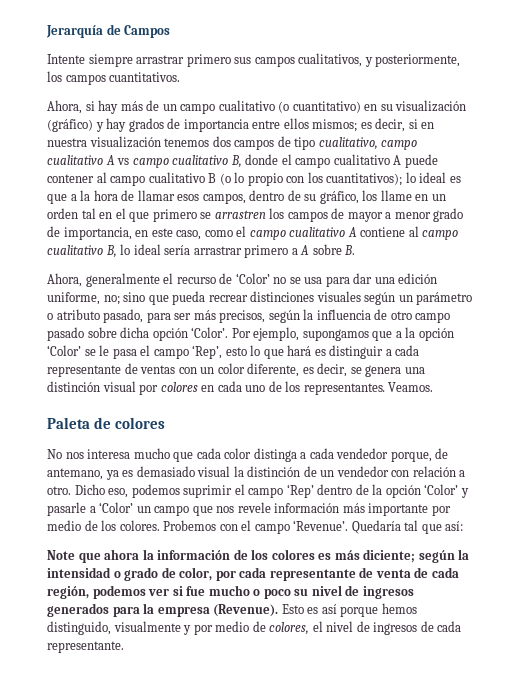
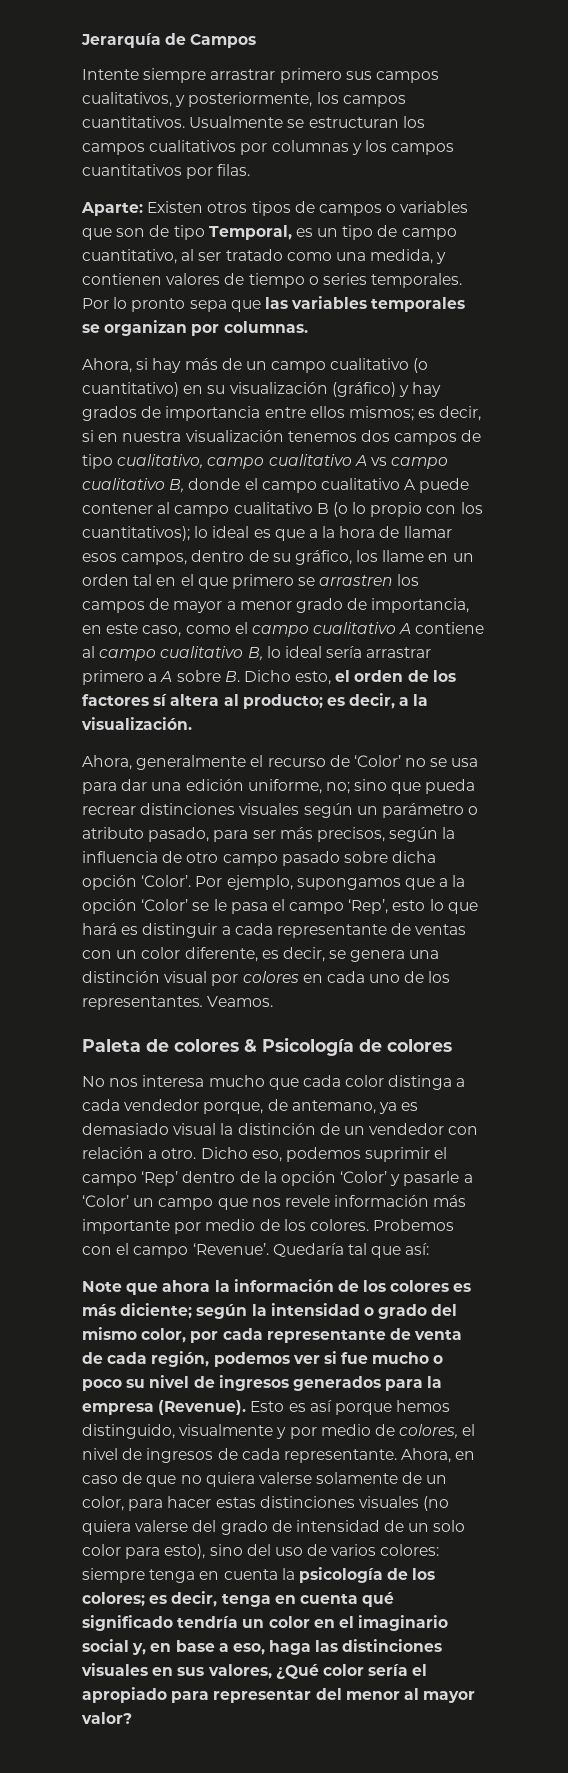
(181, 77) none -> [189,116,425,128] [82,140,455,155] [82,164,251,179] [81,201,469,216] [82,225,457,240] [82,249,447,264] [82,273,463,288] [82,296,466,312] [82,320,308,336] Usualmente se estructuran los campos cualitativos por columnas y los campos cuantitativos por filas. // Aparte: Existen otros tipos de campos o variables que son de tipo Temporal, es un tipo de campo cuantitativo, al ser tratado como una medida, y contienen valores de tiempo o series temporales. Por lo pronto sepa que las variables temporales se organizan por columnas.
(356, 250) none -> [243,670,456,685] [82,693,429,709] [81,717,192,730] Dicho esto, el orden de los factores sí altera al producto; es decir, a la visualización.
(165, 423) none -> [244,1037,452,1056] & Psicología de colores
[161,567,176,578] de -> [431,1304,458,1316] [82,1327,137,1340] del mismo
(124, 647) none -> [401,1448,476,1463] [82,1472,448,1487] [82,1496,450,1511] [82,1520,466,1535] [82,1544,440,1559] [82,1567,436,1583] [82,1591,395,1607] [82,1615,449,1631] [82,1639,443,1655] [81,1663,428,1679] [82,1687,476,1703] [81,1712,132,1724] Ahora, en caso de que no quiera valerse solamente de un color, para hacer estas distinciones visuales (no quiera valerse del grado de intensidad de un solo color para esto), sino del uso de varios colores: siempre tenga en cuenta la psicología de los colores; es decir, tenga en cuenta qué significado tendría un color en el imaginario social y, en base a eso, haga las distinciones visuales en sus valores, ¿Qué color sería el apropiado para representar del menor al mayor valor?

